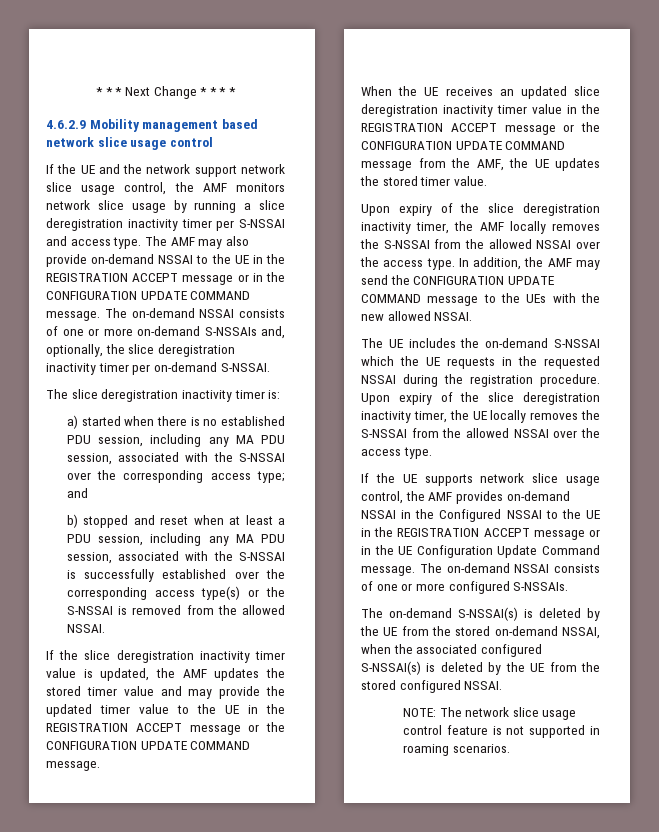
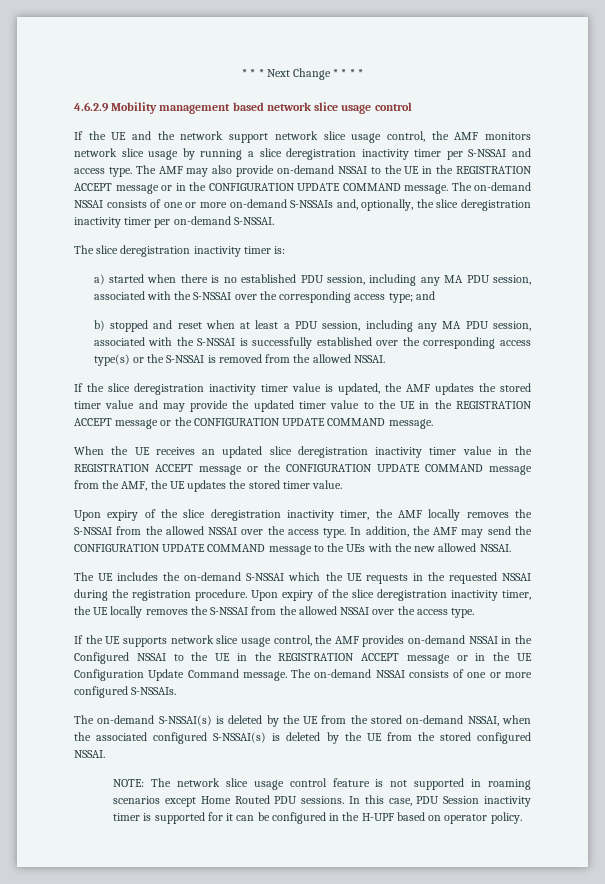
[452,744,510,753] scenarios. -> [113,795,531,807] [113,812,522,824] scenarios except Home Routed PDU sessions. In this case, PDU Session inactivity timer is supported for it can be configured in the H-UPF based on operator policy.

